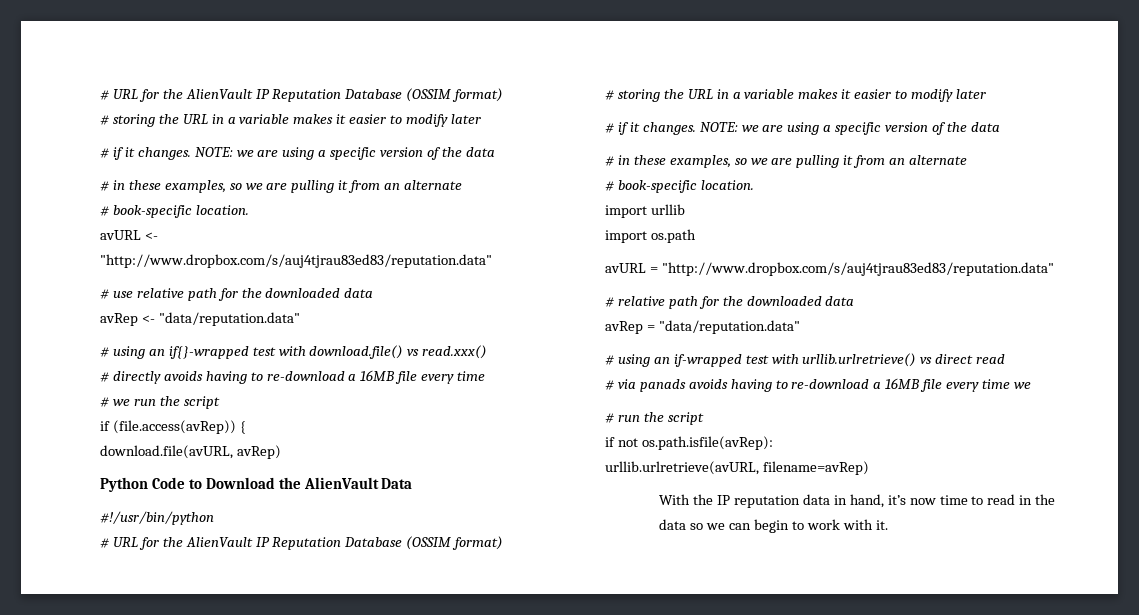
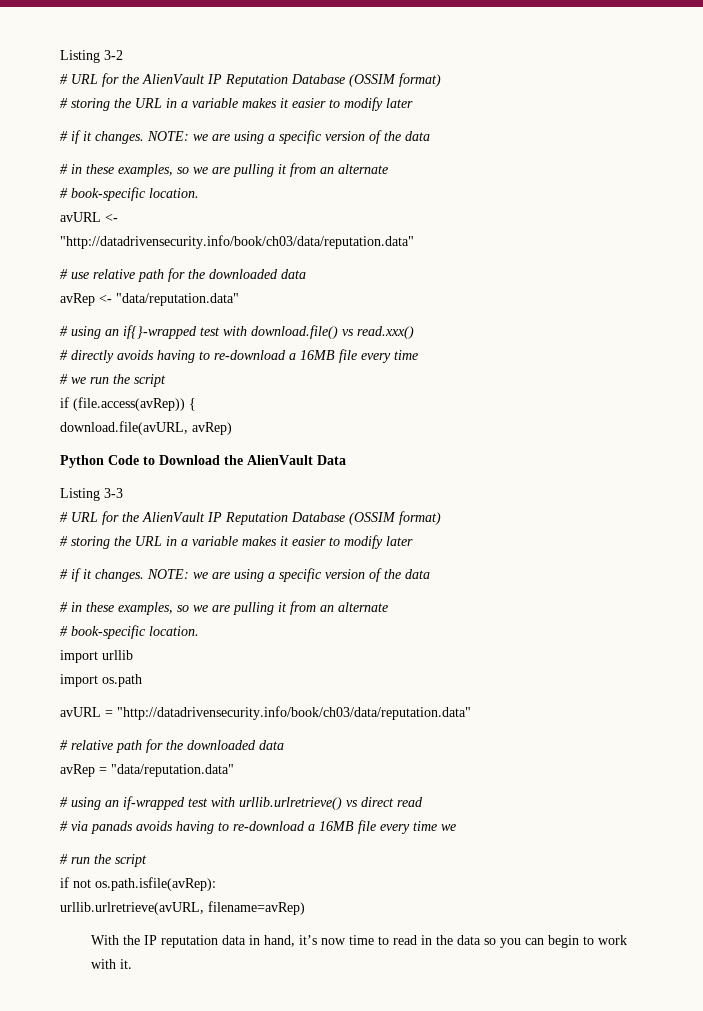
(100, 95) none -> [60,50,123,63] Listing 3-2 //
[100,254,492,268] "http://www.dropbox.com/s/auj4tjrau83ed83/reputation.data" -> [60,235,414,249] "http://datadrivensecurity.info/book/ch03/data/reputation.data"
[100,511,214,525] #!/usr/bin/python -> [60,488,123,501] Listing 3-3
[661,262,1054,276] "http://www.dropbox.com/s/auj4tjrau83ed83/reputation.data" -> [117,706,471,720] "http://datadrivensecurity.info/book/ch03/data/reputation.data"
[706,523,726,530] we -> [500,938,522,948] you

